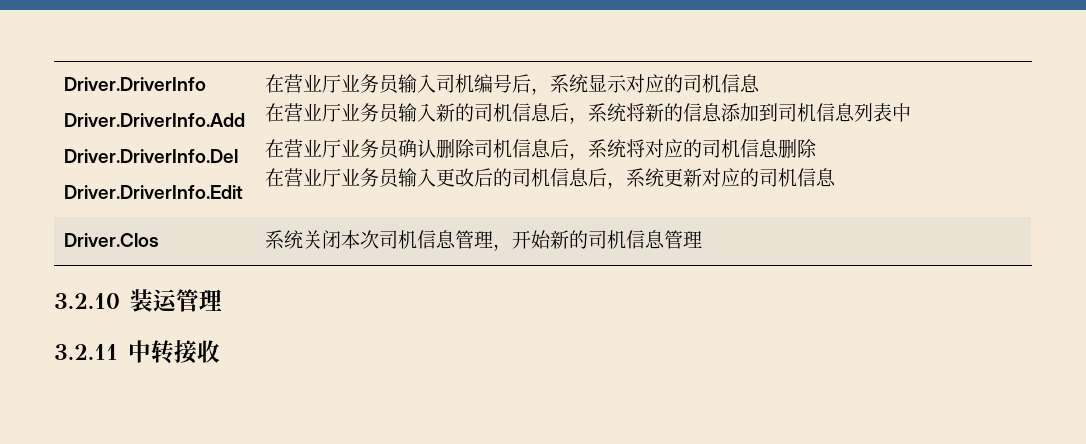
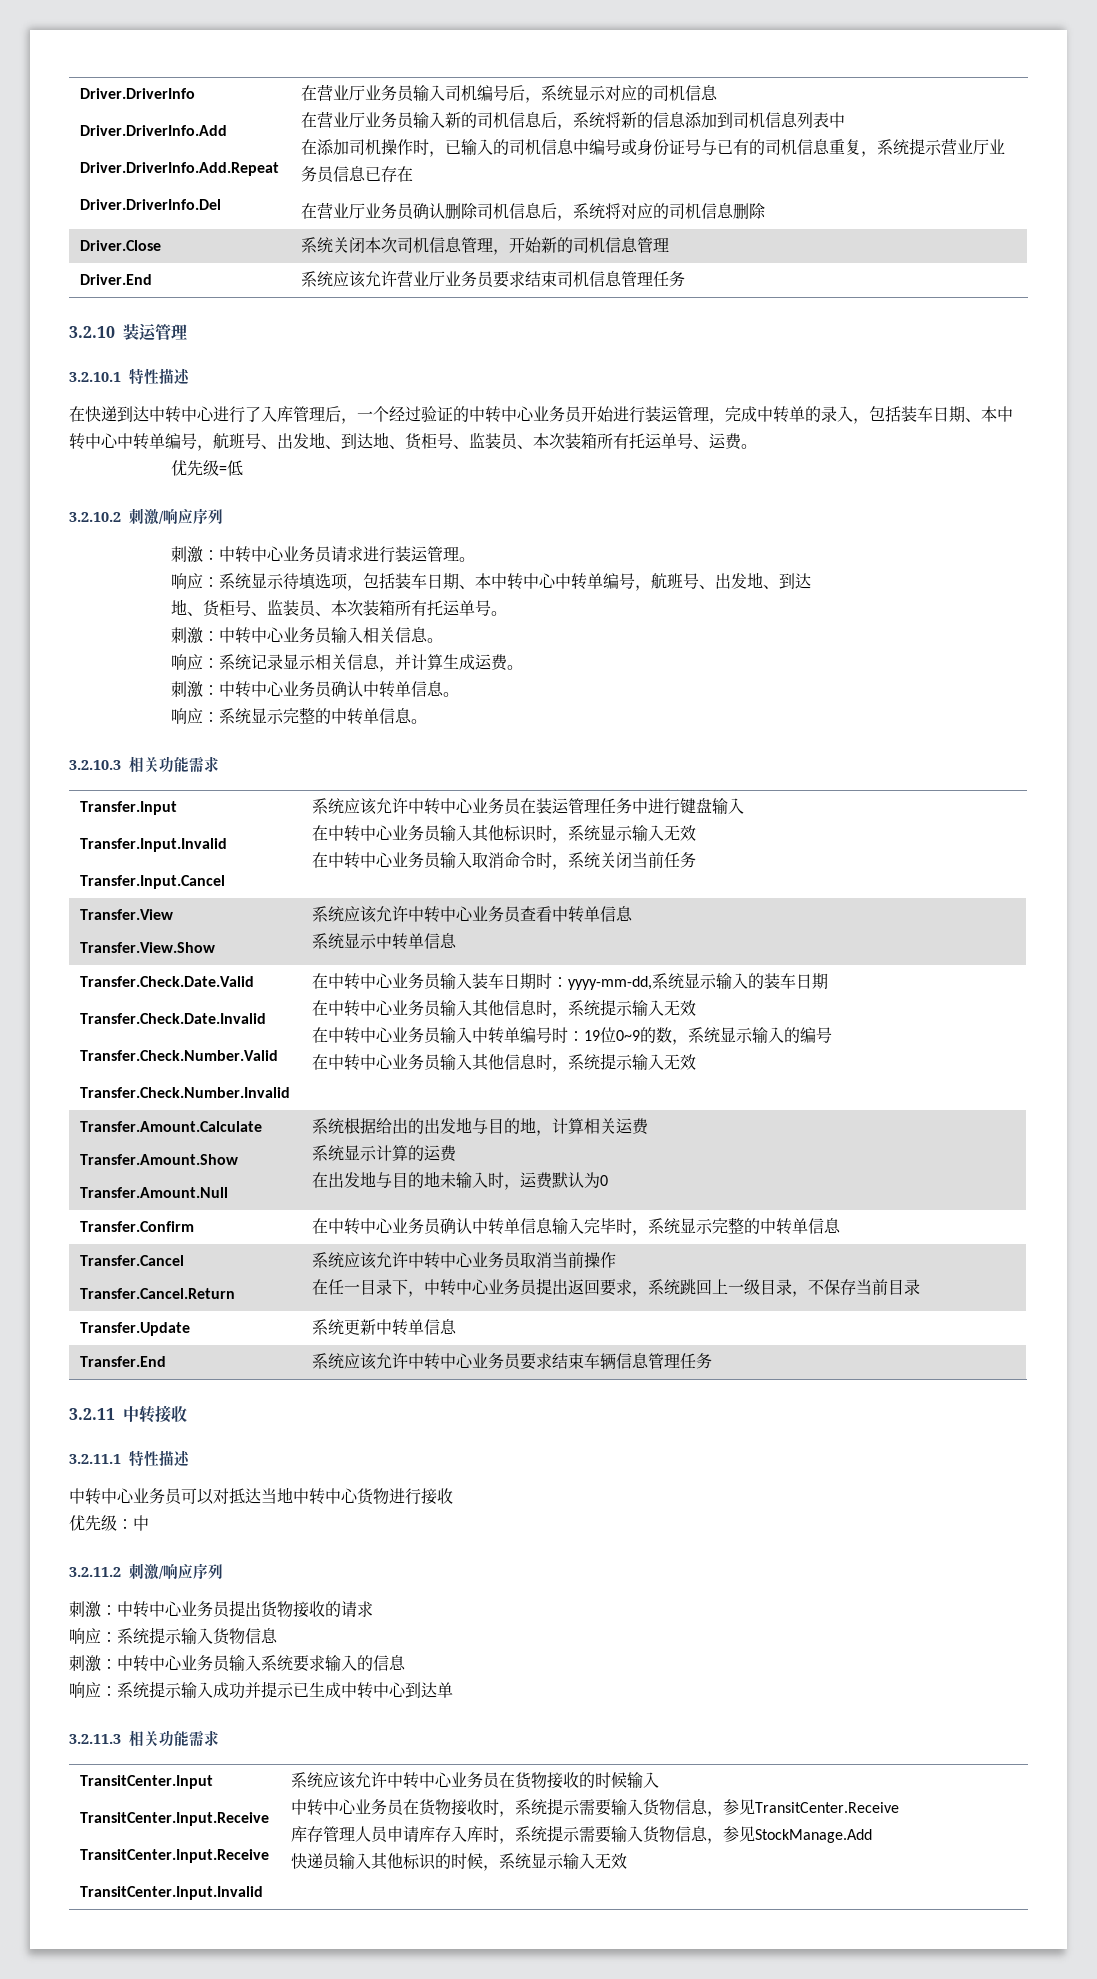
(245, 120) none -> [79,162,279,176] // Driver.DriverInfo.Add.Repeat
[63,185,243,199] // Driver.DriverInfo.Edit -> (221, 204) none
(911, 112) none -> [300,138,1005,157] [300,166,413,183] // 在添加司机操作时，已输入的司机信息中编号或身份证号与已有的司机信息重复，系统提示营业厅业务员信息已存在
[264,168,836,189] [63,233,159,247] // 在营业厅业务员输入更改后的司机信息后，系统更新对应的司机信息 // Driver.Clos -> [79,240,161,251] // Driver.Close
[54,289,222,312] [54,340,220,364] // 3.2.10装运管理 // 3.2.11中转接收 -> [79,274,152,285] [300,270,685,288] [69,323,187,341] [69,368,190,385] [69,406,1013,424] [69,432,757,451] [170,460,243,476] [69,508,223,525] [170,546,475,563] [170,572,811,591] [170,599,507,617] [170,627,443,644] [170,654,523,672] [170,681,459,698] [170,707,427,725] [69,756,219,773] [79,801,177,815] [79,838,227,852] [79,875,225,889] [311,798,744,815] [311,825,696,843] [311,852,696,870] [79,909,173,920] [79,942,215,953] [311,906,633,923] [311,933,457,950] [79,976,254,987] [79,1013,266,1024] [79,1050,278,1061] [79,1087,290,1098] [311,973,828,990] [311,999,696,1018] [311,1027,832,1045] [311,1053,696,1072] [79,1121,262,1132] [79,1154,238,1165] [79,1187,228,1198] [311,1117,649,1136] [311,1145,457,1162] [311,1171,608,1190] [79,1221,194,1232] [311,1217,841,1236] [79,1255,184,1266] [79,1288,235,1299] [311,1252,616,1269] [311,1278,920,1297] [79,1322,190,1336] [311,1319,457,1336] [79,1356,166,1367] [311,1353,712,1370] [69,1405,187,1423] [69,1450,190,1467] [69,1487,453,1505] [69,1515,149,1531] [69,1563,223,1580] [69,1600,373,1618] [69,1627,278,1645] [69,1655,406,1672] [69,1681,453,1699] [69,1730,219,1747] [79,1775,213,1789] [79,1812,269,1826] [79,1849,269,1863] [79,1886,263,1900] [290,1772,659,1789] [290,1798,899,1817] [290,1825,872,1844] [290,1853,627,1871] // Driver.End | 系统应该允许营业厅业务员要求结束司机信息管理任务 // 3.2.10装运管理 // 3.2.10.1特性描述 // 在快递到达中转中心进行了入库管理后，一个经过验证的中转中心业务员开始进行装运管理，完成中转单的录入，包括装车日期、本中转中心中转单编号，航班号、出发地、到达地、货柜号、监装员、本次装箱所有托运单号、运费。 // 优先级=低 // 3.2.10.2刺激/响应序列 // 刺激：中转中心业务员请求进行装运管理。 // 响应：系统显示待填选项，包括装车日期、本中转中心中转单编号，航班号、出发地、到达 // 地、货柜号、监装员、本次装箱所有托运单号。 // 刺激：中转中心业务员输入相关信息。 // 响应：系统记录显示相关信息，并计算生成运费。 // 刺激：中转中心业务员确认中转单信息。 // 响应：系统显示完整的中转单信息。 // 3.2.10.3相关功能需求 // Transfer.Input // Transfer.Input.Invalid // Transfer.Input.Cancel | 系统应该允许中转中心业务员在装运管理任务中进行键盘输入 // 在中转中心业务员输入其他标识时，系统显示输入无效 // 在中转中心业务员输入取消命令时，系统关闭当前任务 // Transfer.View // Transfer.View.Show | 系统应该允许中转中心业务员查看中转单信息 // 系统显示中转单信息 // Transfer.Check.Date.Valid // Transfer.Check.Date.Invalid // Transfer.Check.Number.Valid // Transfer.Check.Number.Invalid | 在中转中心业务员输入装车日期时：yyyy-mm-dd,系统显示输入的装车日期 // 在中转中心业务员输入其他信息时，系统提示输入无效 // 在中转中心业务员输入中转单编号时：19位0~9的数，系统显示输入的编号 // 在中转中心业务员输入其他信息时，系统提示输入无效 // Transfer.Amount.Calculate // Transfer.Amount.Show // Transfer.Amount.Null | 系统根据给出的出发地与目的地，计算相关运费 // 系统显示计算的运费 // 在出发地与目的地未输入时，运费默认为0 // Transfer.Confirm | 在中转中心业务员确认中转单信息输入完毕时，系统显示完整的中转单信息 // Transfer.Cancel // Transfer.Cancel.Return | 系统应该允许中转中心业务员取消当前操作 // 在任一目录下，中转中心业务员提出返回要求，系统跳回上一级目录，不保存当前目录 // Transfer.Update | 系统更新中转单信息 // Transfer.End | 系统应该允许中转中心业务员要求结束车辆信息管理任务 // 3.2.11中转接收 // 3.2.11.1特性描述 // 中转中心业务员可以对抵达当地中转中心货物进行接收 // 优先级：中 // 3.2.11.2刺激/响应序列 // 刺激：中转中心业务员提出货物接收的请求 // 响应：系统提示输入货物信息 // 刺激：中转中心业务员输入系统要求输入的信息 // 响应：系统提示输入成功并提示已生成中转中心到达单 // 3.2.11.3相关功能需求 // TransitCenter.Input // TransitCenter.Input.Receive // TransitCenter.Input.Receive // TransitCenter.Input.Invalid | 系统应该允许中转中心业务员在货物接收的时候输入 // 中转中心业务员在货物接收时，系统提示需要输入货物信息，参见TransitCenter.Receive // 库存管理人员申请库存入库时，系统提示需要输入货物信息，参见StockManage.Add // 快递员输入其他标识的时候，系统显示输入无效

